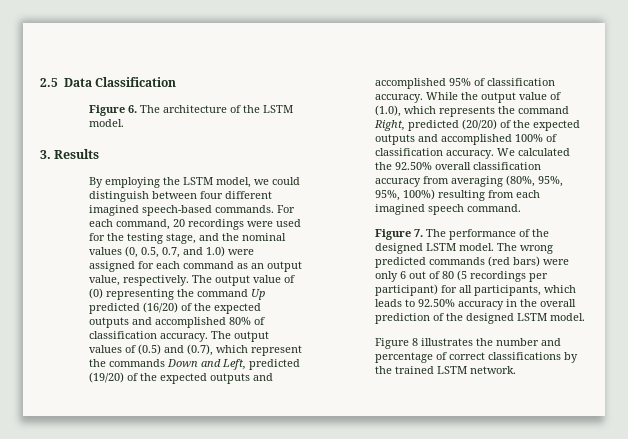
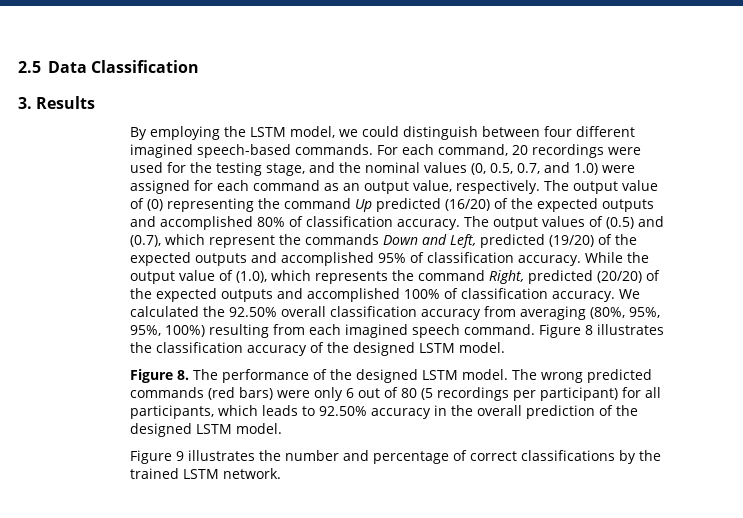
[88,105,293,116] [88,119,124,127] // Figure 6. The architecture of the LSTM model. -> (200, 66) none
[374,229,423,240] // Figure 7. -> [538,324,664,338] [129,342,505,356] [129,369,189,383] Figure 8 illustrates the classification accuracy of the designed LSTM model. // Figure 8.
[411,338,418,346] 8 -> [175,451,184,461] 9

